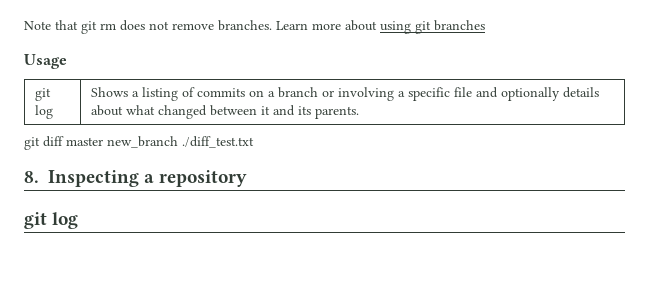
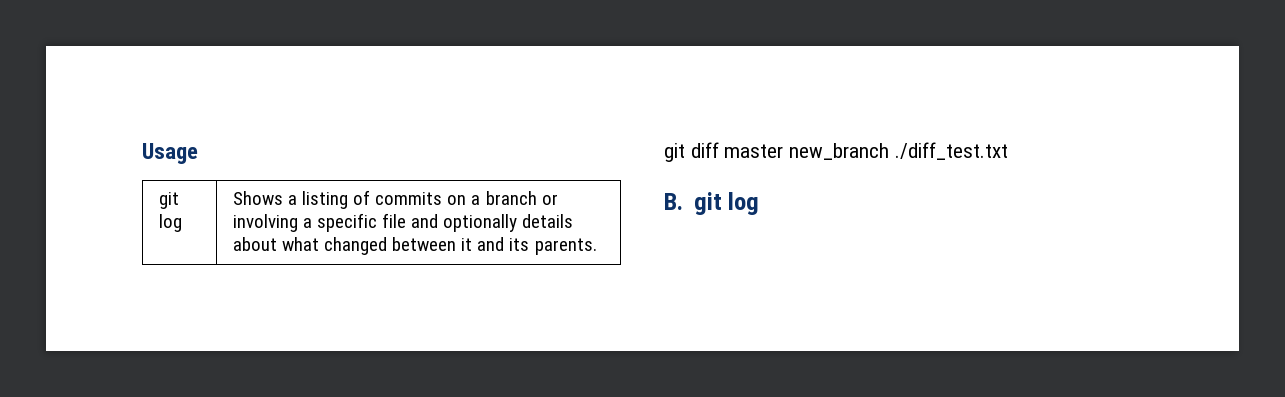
[24,20,485,34] Note that git rm does not remove branches. Learn more about using git branches // -> (142, 153) none
[24,170,248,187] 8. Inspecting a repository // -> [664,193,683,210] B.

